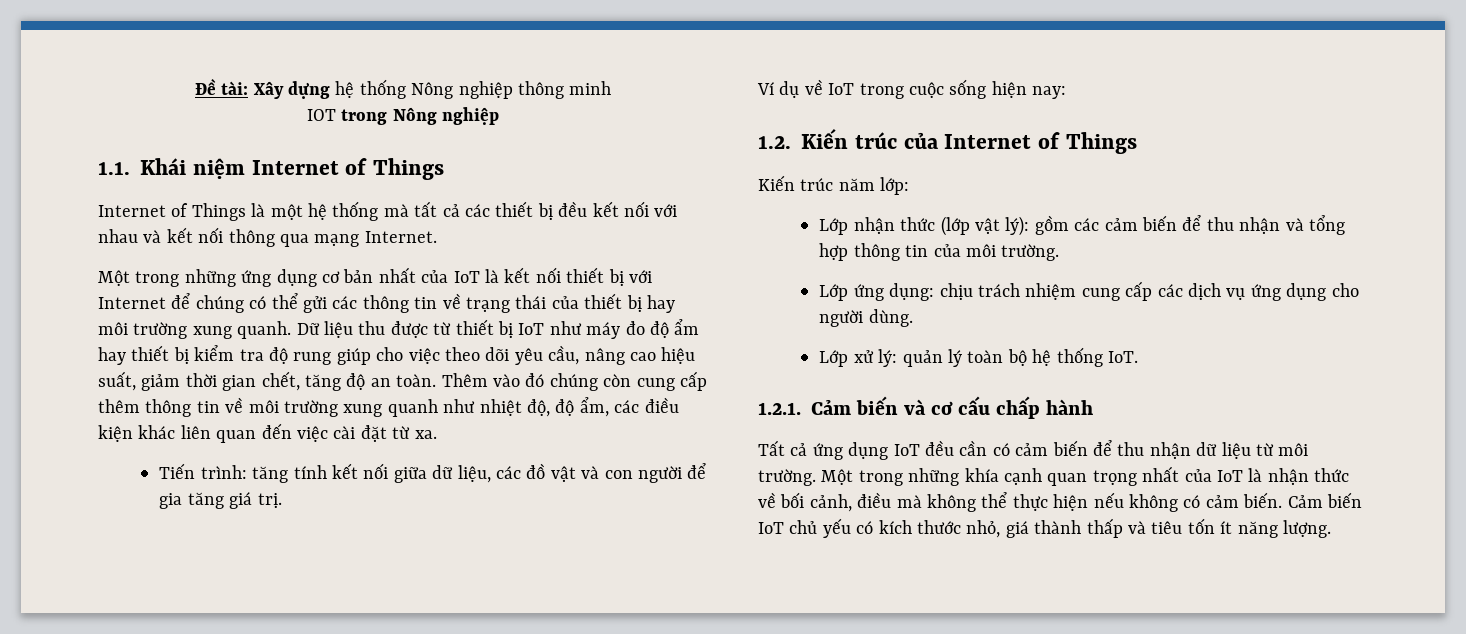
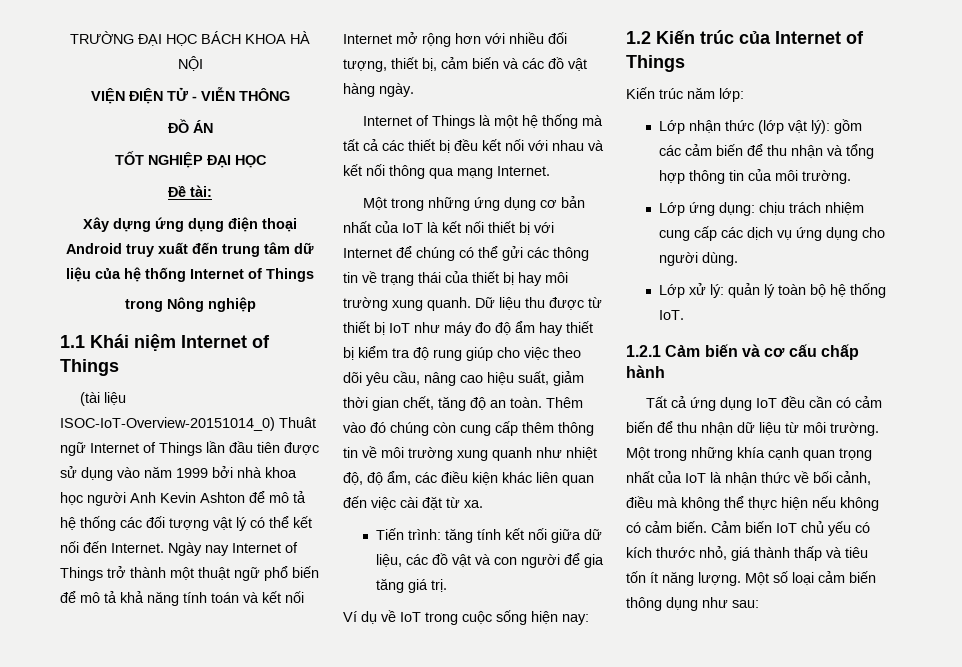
(194, 87) none -> [70,31,310,46] [177,56,203,71] [90,87,290,104] [167,119,213,133] [114,151,267,168] TRƯỜNG ĐẠI HỌC BÁCH KHOA HÀ NỘI // VIỆN ĐIỆN TỬ - VIỄN THÔNG // ĐỒ ÁN // TỐT NGHIỆP ĐẠI HỌC //
(249, 88) none -> (212, 191) //
[335,79,612,99] [306,109,336,121] hệ thống Nông nghiệp thông minh // IOT -> [155,217,297,232] [66,242,314,257] [66,267,314,282] ứng dụng điện thoại Android truy xuất đến trung tâm dữ liệu của hệ thống Internet of Things //
[98,162,130,175] 1.1. -> [60,335,85,348] 1.1
(444, 169) none -> [80,392,127,406] [60,417,316,431] [60,441,319,456] [60,466,297,481] [60,491,306,506] [60,516,312,531] [60,541,298,556] [60,566,319,581] [60,591,304,606] [343,32,567,47] [343,57,587,72] [343,83,414,97] // (tài liệu ISOC-IoT-Overview-20151014_0) Thuât ngữ Internet of Things lần đầu tiên được sử dụng vào năm 1999 bởi nhà khoa học người Anh Kevin Ashton để mô tả hệ thống các đối tượng vật lý có thể kết nối đến Internet. Ngày nay Internet of Things trở thành một thuật ngữ phổ biến để mô tả khả năng tính toán và kết nối Internet mở rộng hơn với nhiều đối tượng, thiết bị, cảm biến và các đồ vật hàng ngày.
[758,136,791,149] 1.2. -> [626,31,651,44] 1.2
[758,402,801,415] 1.2.1. -> [626,345,661,357] 1.2.1
(1331, 529) none -> [745,571,876,585] [626,597,759,611] Một số loại cảm biến thông dụng như sau:

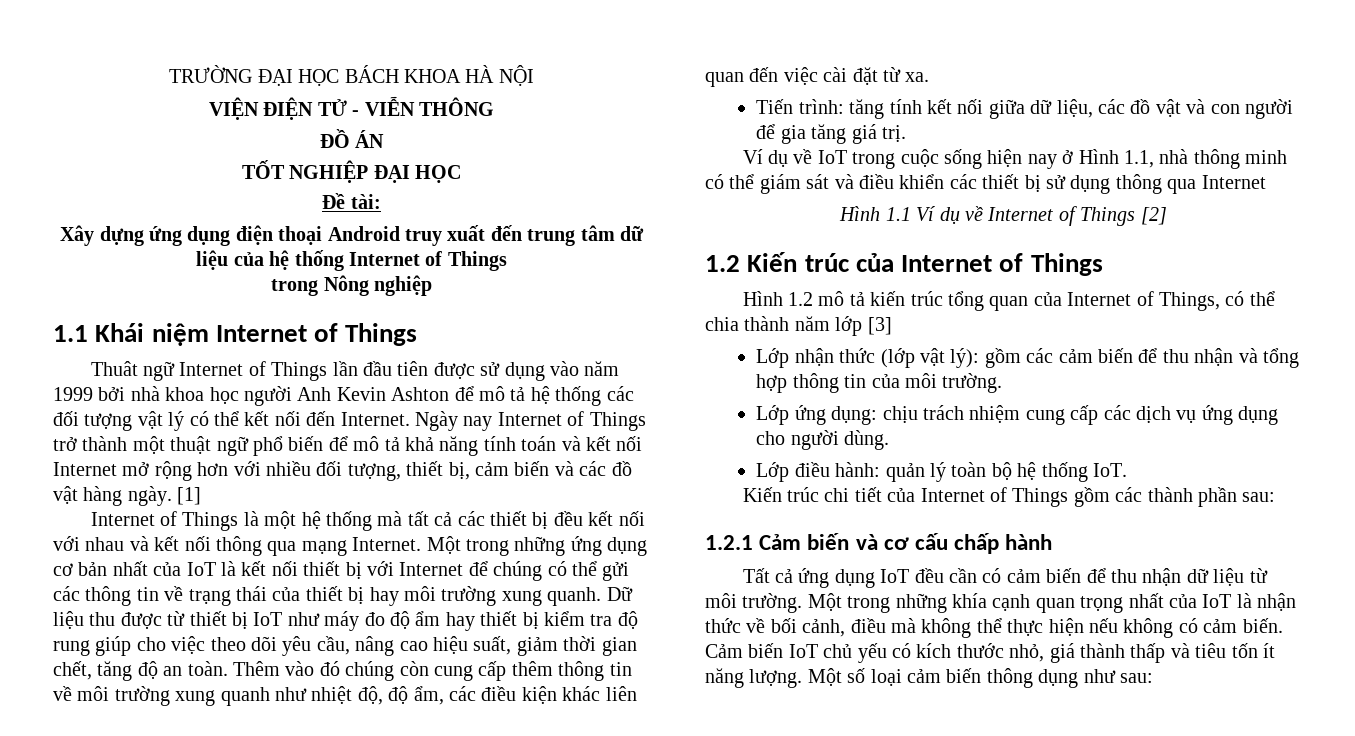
[80,392,127,406] [60,417,275,431] (tài liệu ISOC-IoT-Overview-20151014_0) -> (418, 334) none
(414, 90) none -> [177,487,202,505] [1]
(550, 171) // -> (422, 544) none
[562,614,589,625] nay: -> [1027,149,1288,169] [705,174,1266,194] [839,206,1167,226] nay ở Hình 1.1, nhà thông minh có thể giám sát và điều khiển các thiết bị sử dụng thông qua Internet // Hình 1.1 Ví dụ về Internet of Things [2]
[626,87,744,102] Kiến trúc năm lớp: -> [742,291,1275,311] [705,316,892,336] Hình 1.2 mô tả kiến trúc tổng quan của Internet of Things, có thể chia thành năm lớp [3]
[688,283,724,298] xử lý: -> [794,462,881,477] điều hành:
(684, 315) none -> [742,487,1276,507] // Kiến trúc chi tiết của Internet of Things gồm các thành phần sau:

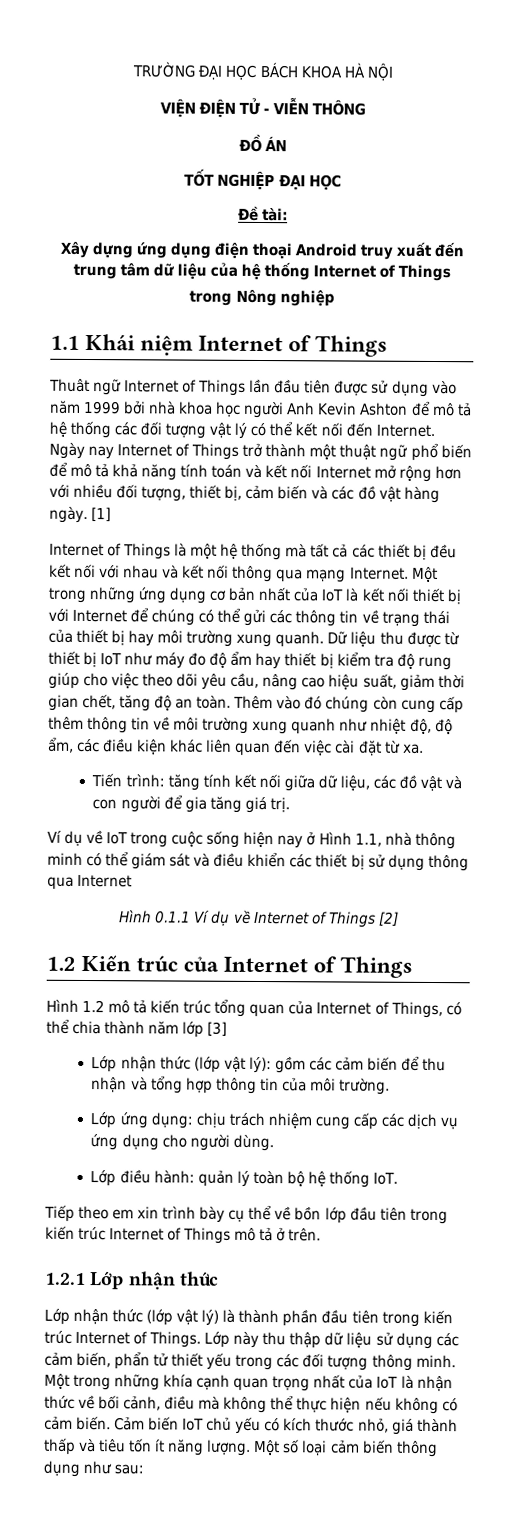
[885,207,911,221] 1.1 -> [155,910,192,924] 0.1.1
[742,487,1276,507] [705,533,1053,554] [742,568,1268,588] [705,593,803,613] Kiến trúc chi tiết của Internet of Things gồm các thành phần sau: // 1.2.1 Cảm biến và cơ cấu chấp hành // Tất cả ứng dụng IoT đều cần có cảm biến để thu nhận dữ liệu từ môi trường. -> [44,1204,448,1225] [45,1225,322,1244] [44,1271,219,1290] [44,1308,453,1327] [44,1330,459,1350] [44,1351,456,1371] Tiếp theo em xin trình bày cụ thể về bồn lớp đầu tiên trong kiến trúc Internet of Things mô tả ở trên. // 1.2.1 Lớp nhận thức // Lớp nhận thức (lớp vật lý) là thành phần đầu tiên trong kiến trúc Internet of Things. Lớp này thu thập dữ liệu sử dụng các cảm biến, phẩn tử thiết yếu trong các đối tượng thông minh.

